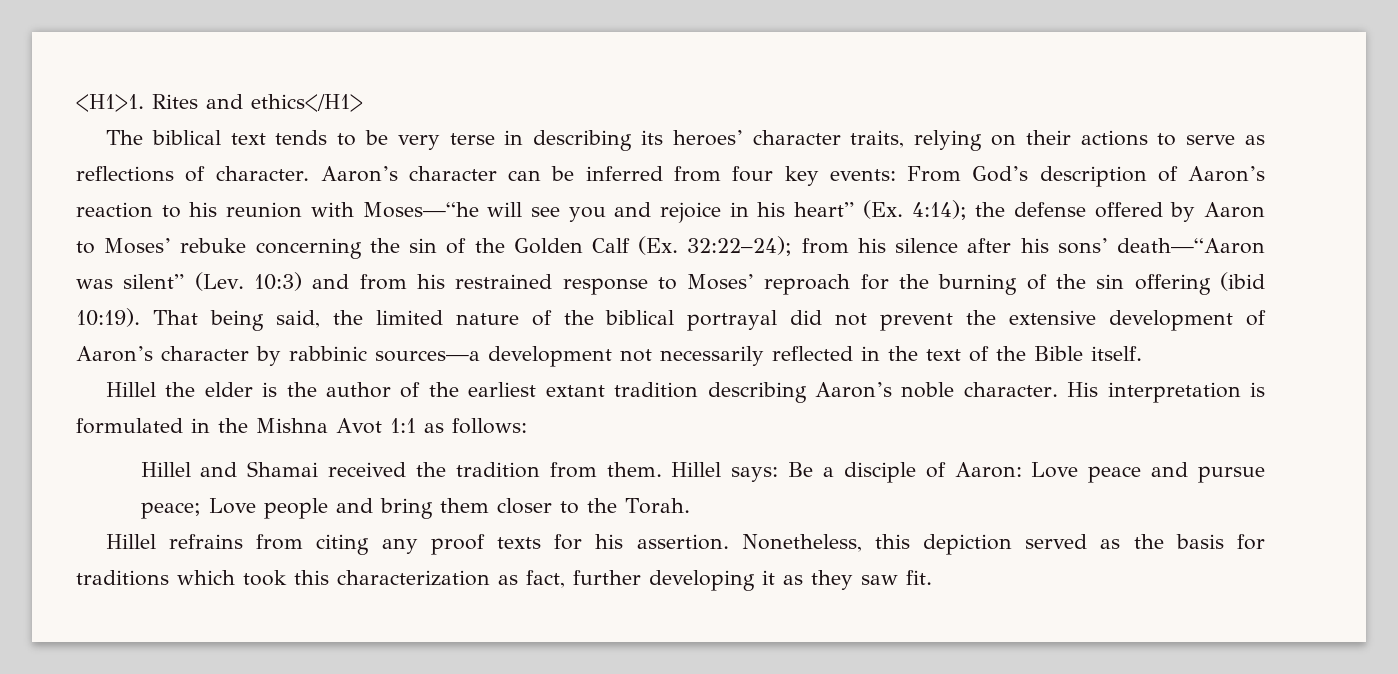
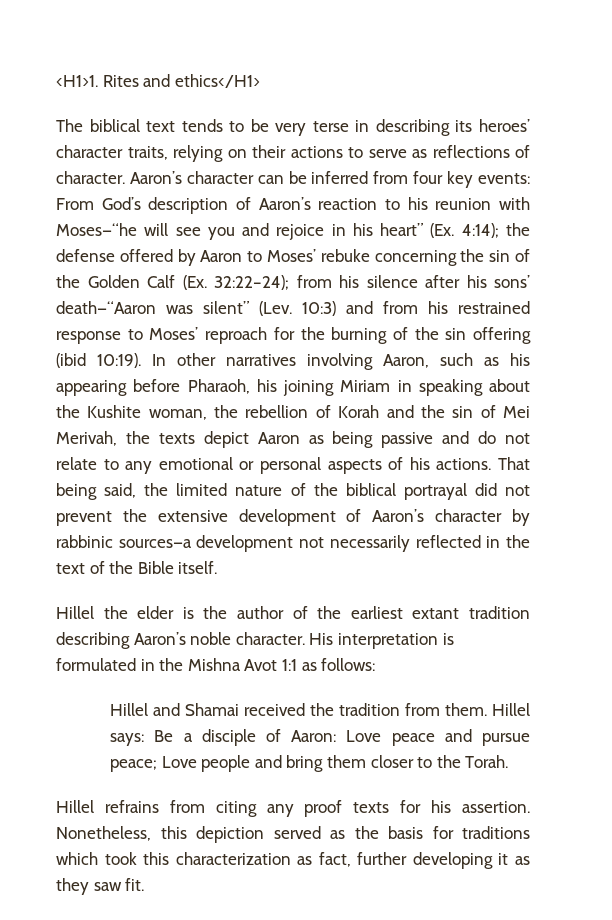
(140, 317) none -> [152,353,530,370] [56,379,530,396] [56,405,530,420] [56,431,530,448] [56,457,492,474] In other narratives involving Aaron, such as his appearing before Pharaoh, his joining Miriam in speaking about the Kushite woman, the rebellion of Korah and the sin of Mei Merivah, the texts depict Aaron as being passive and do not relate to any emotional or personal aspects of his actions.

